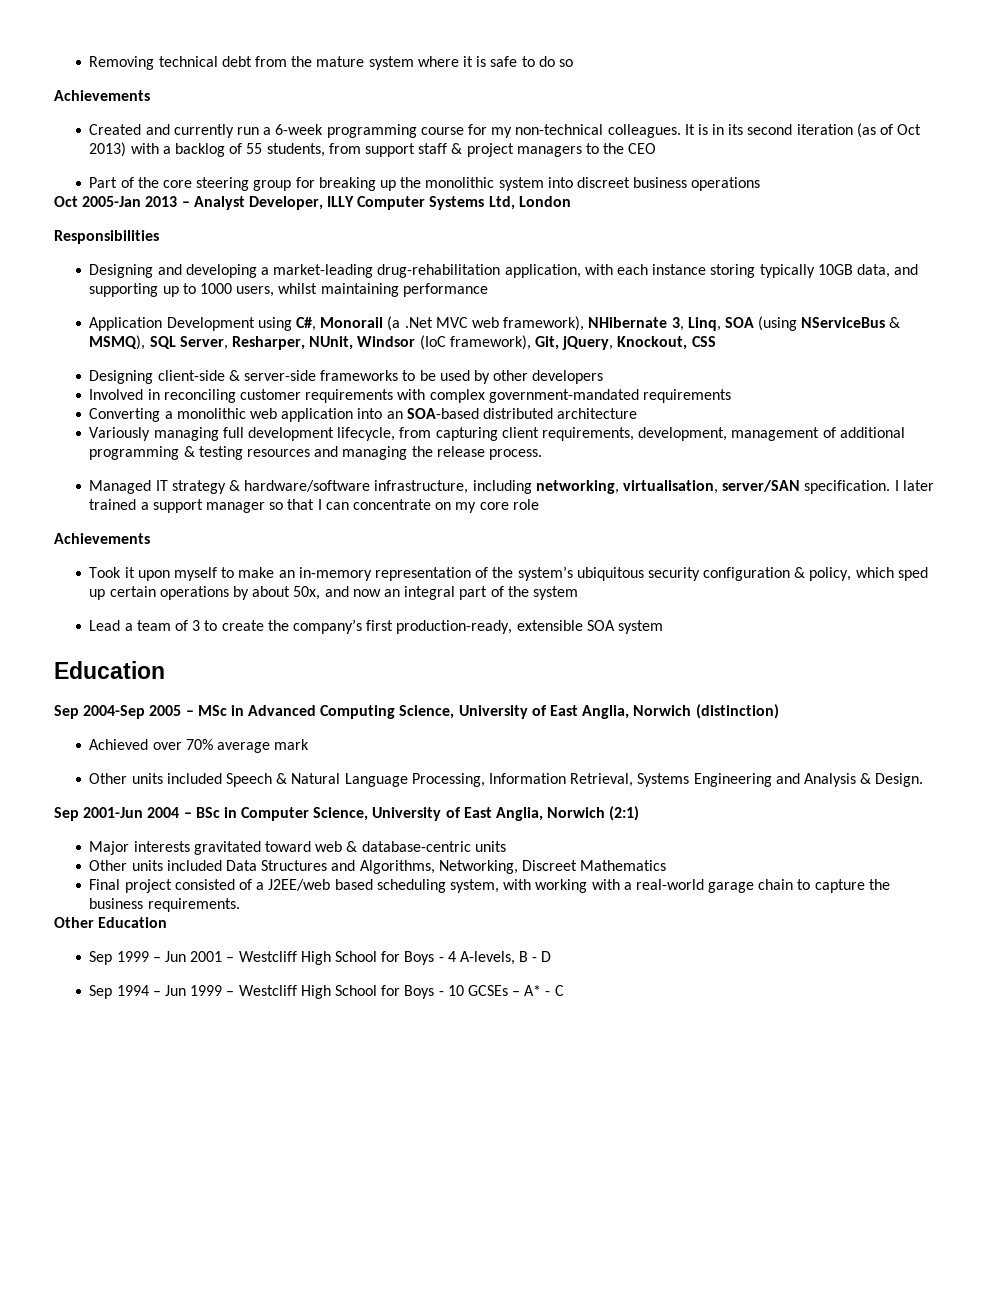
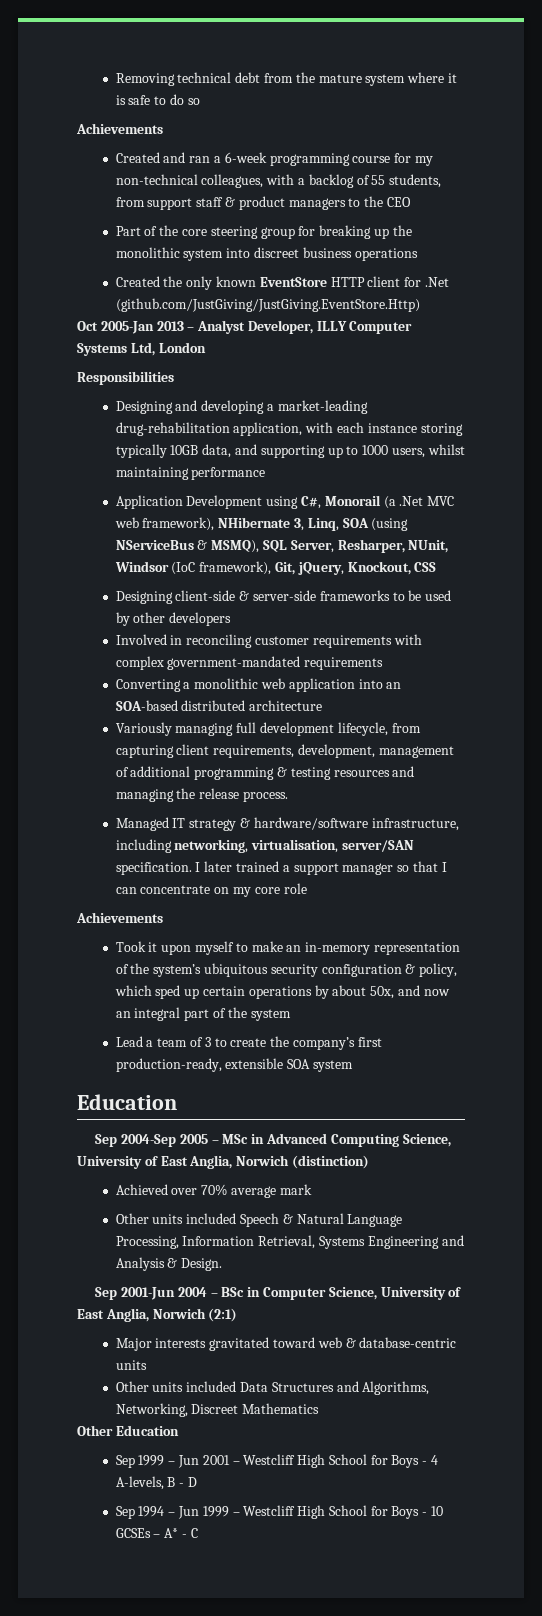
[173,124,260,138] currently run -> [189,156,211,163] ran
[607,123,922,138] [89,142,127,157] colleagues. It is in its second iteration (as of Oct 2013) -> [201,174,264,188] colleagues,
[466,143,514,157] project -> [238,196,285,210] product
(761, 184) none -> [115,276,449,290] [115,298,420,312] // Created the only known EventStore HTTP client for .Net (github.com/JustGiving/JustGiving.EventStore.Http)
[89,879,890,893] [89,898,240,912] // Final project consisted of a J2EE/web based scheduling system, with working with a real-world garage chain to capture the business requirements. -> (320, 1408) none

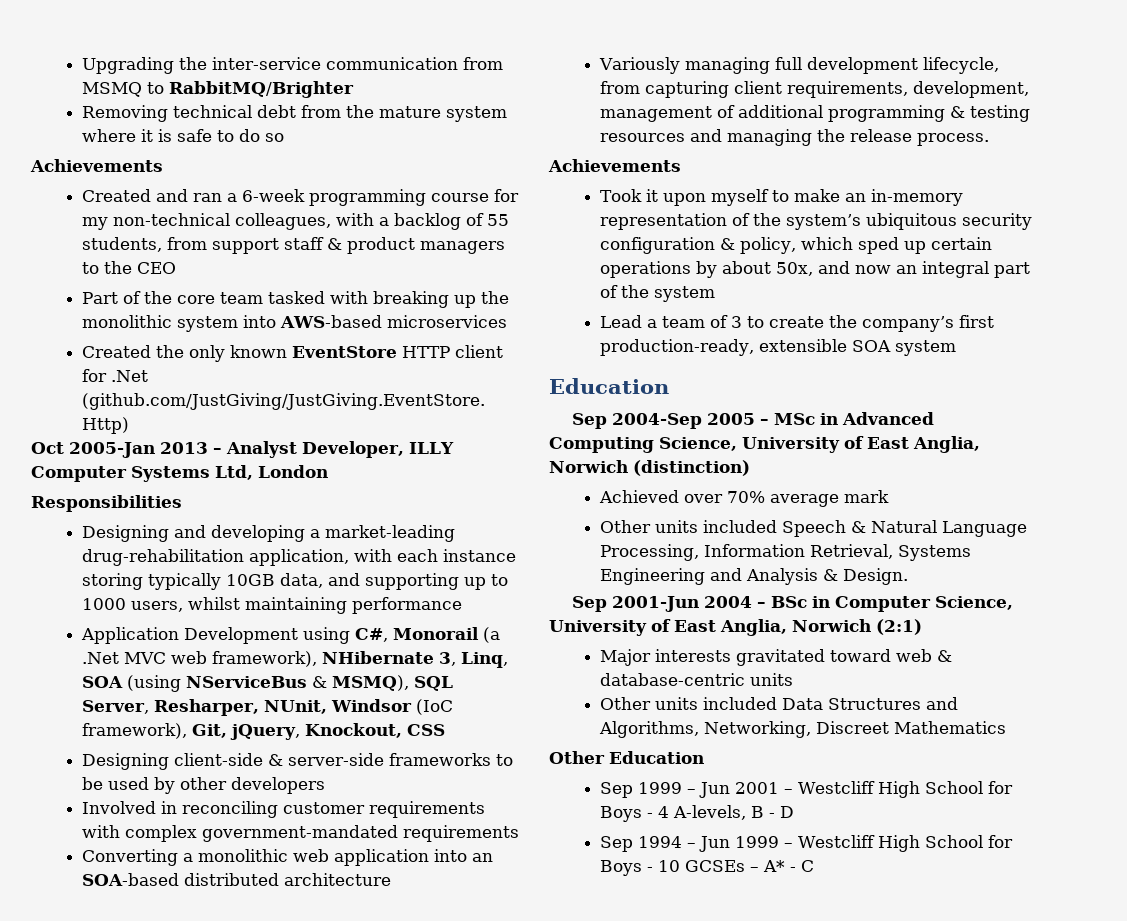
(115, 79) none -> [81,57,503,74] [81,81,354,98] Upgrading the inter-service communication from MSMQ to RabbitMQ/Brighter //
[210,226,316,239] steering group for -> [219,291,368,304] team tasked with
[254,247,418,261] discreet business operations -> [279,315,507,328] AWS-based microservices
[115,817,459,831] [115,839,415,853] [115,861,447,875] [115,883,307,897] // Managed IT strategy & hardware/software infrastructure, including networking, virtualisation, server/SAN specification. I later trained a support manager so that I can concentrate on my core role -> (989, 139) none

